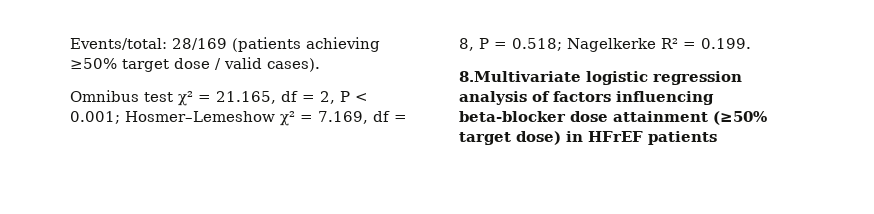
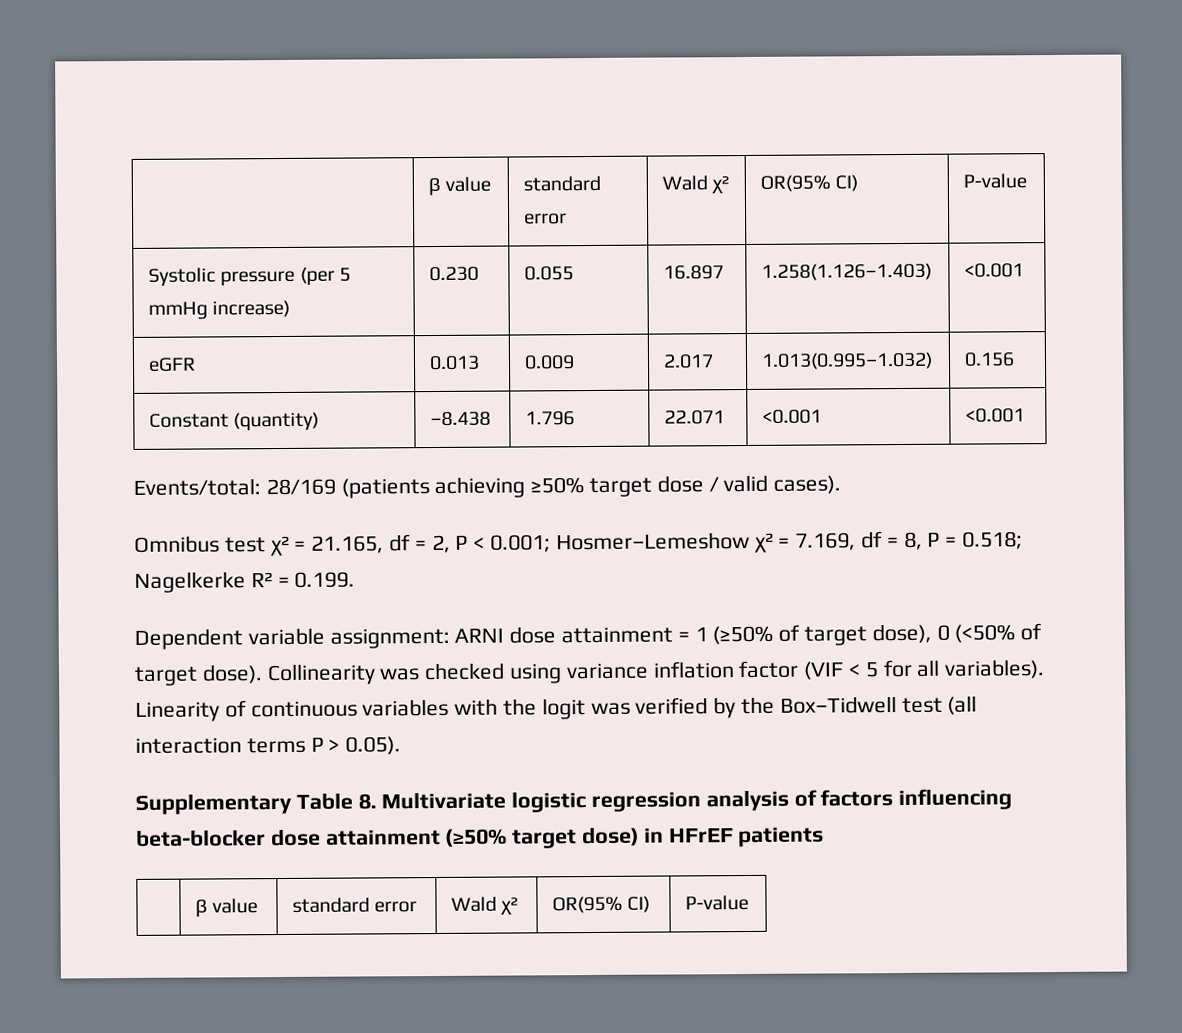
(70, 44) none -> [428,176,492,197] [523,175,602,192] [524,213,568,225] [662,175,730,195] [760,174,859,192] [963,173,1028,189] [148,266,352,287] [148,299,291,320] [429,266,480,282] [524,266,575,281] [663,265,725,280] [761,262,933,281] [964,263,1025,278] [148,357,197,372] [429,355,481,371] [524,355,576,370] [663,354,715,369] [761,351,934,370] [964,352,1016,367] [149,411,320,432] [430,411,492,427] [525,411,576,426] [664,410,726,425] [762,409,823,424] [965,408,1026,423] | β value | standard error | Wald χ² | OR(95% CI) | P-value // Systolic pressure (per 5 mmHg increase) | 0.230 | 0.055 | 16.897 | 1.258(1.126–1.403) | <0.001 // eGFR | 0.013 | 0.009 | 2.017 | 1.013(0.995–1.032) | 0.156 // Constant (quantity) | –8.438 | 1.796 | 22.071 | <0.001 | <0.001 //
[459,71,581,82] 8.Multivariate -> [134,623,1043,650] [134,659,1046,686] [135,695,978,722] [135,736,402,755] [135,791,507,815] Dependent variable assignment: ARNI dose attainment = 1 (≥50% of target dose), 0 (<50% of target dose). Collinearity was checked using variance inflation factor (VIF < 5 for all variables). Linearity of continuous variables with the logit was verified by the Box–Tidwell test (all interaction terms P > 0.05). // Supplementary Table 8. Multivariate
(717, 138) none -> [195,898,259,918] [292,897,418,913] [451,896,519,916] [552,895,651,914] [685,894,750,911] // | β value | standard error | Wald χ² | OR(95% CI) | P-value

